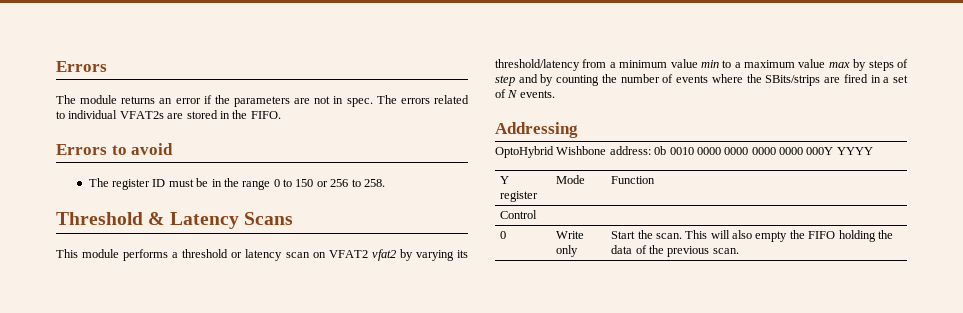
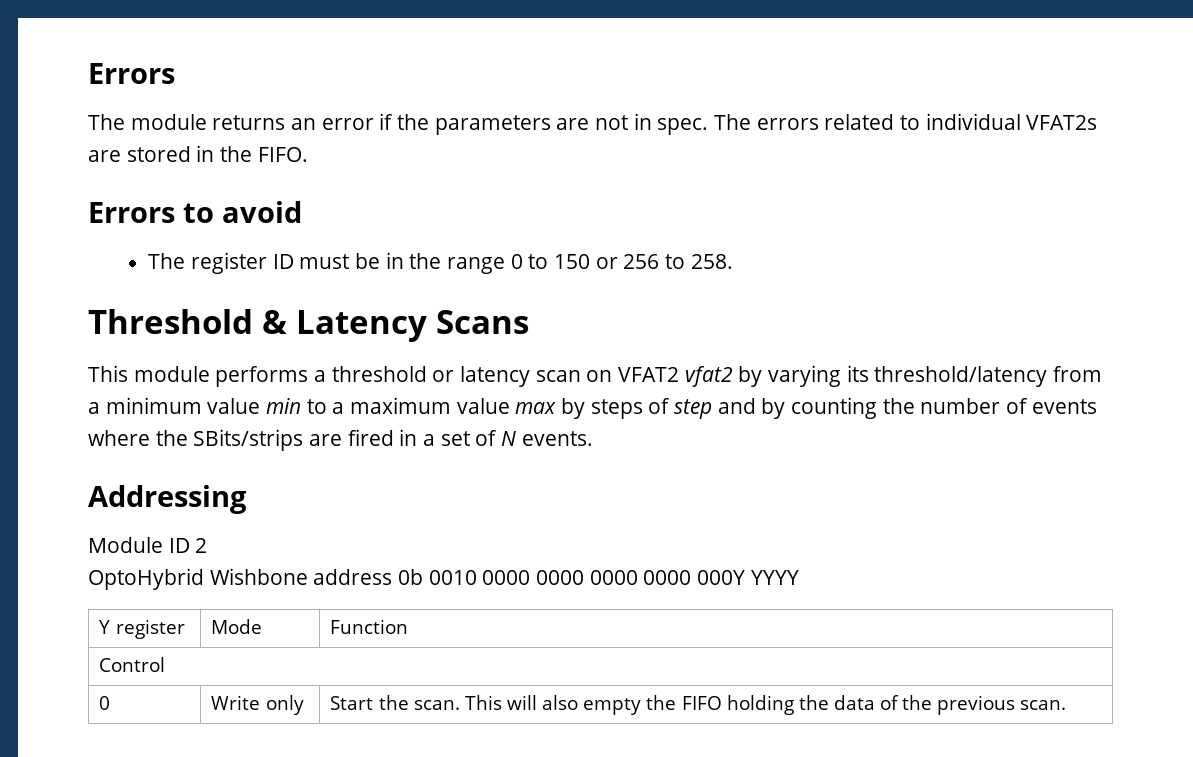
(578, 130) none -> [88,537,208,553] // Module ID 2
[609,146,651,155] address: -> [313,569,393,585] address

